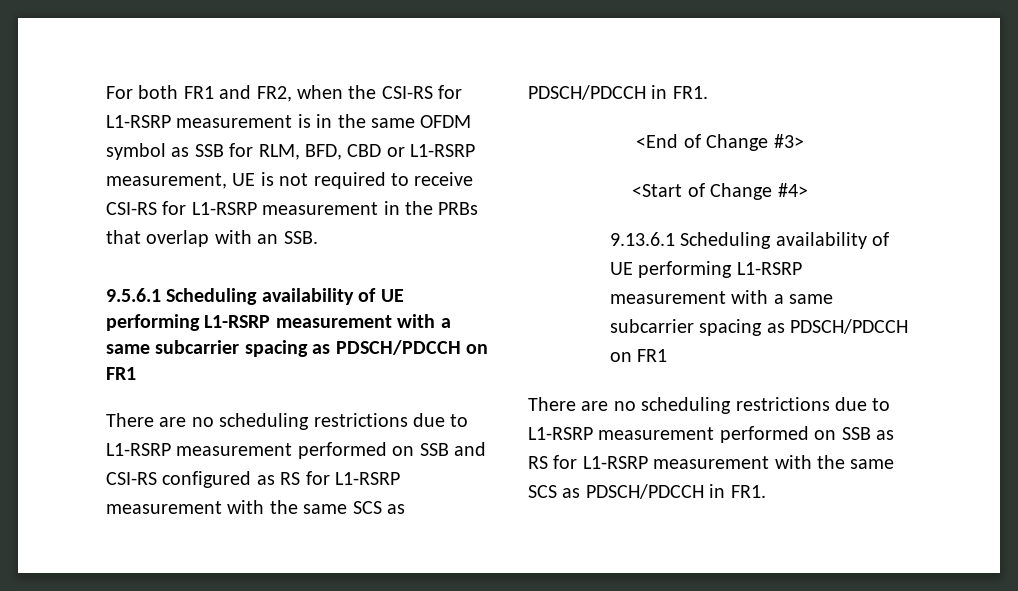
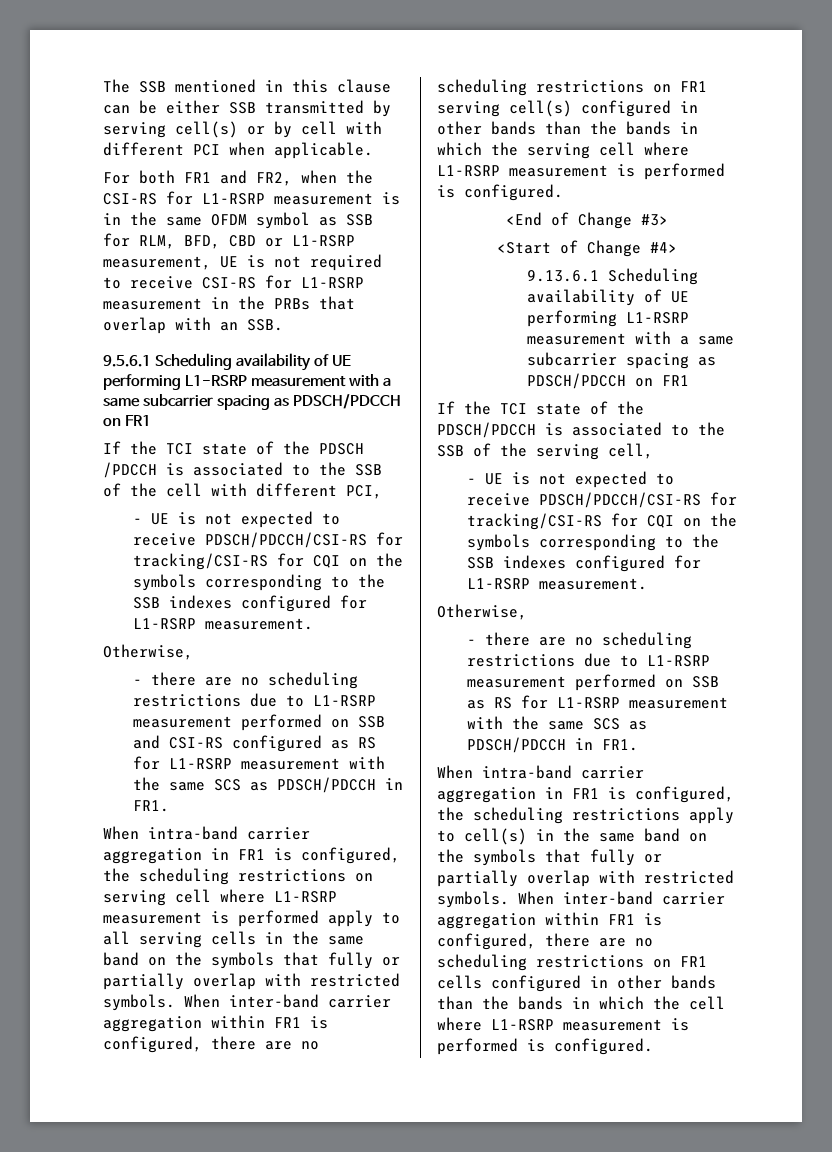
(106, 92) none -> [103,79,391,93] [103,100,391,117] [103,121,382,138] [103,142,373,159] The SSB mentioned in this clause can be either SSB transmitted by serving cell(s) or by cell with different PCI when applicable. //
[106,413,154,427] There -> [103,441,364,455] [103,462,382,478] [103,483,382,499] [132,511,340,528] [132,532,403,548] [132,553,403,570] [132,574,385,591] [132,595,367,612] [132,618,313,630] [103,644,193,660] [132,672,196,686] If the TCI state of the PDSCH /PDCCH is associated to the SSB of the cell with different PCI, // - UE is not expected to receive PDSCH/PDCCH/CSI-RS for tracking/CSI-RS for CQI on the symbols corresponding to the SSB indexes configured for L1-RSRP measurement. // Otherwise, // - there
(708, 92) none -> [103,826,310,840] [103,847,400,864] [103,868,373,885] [103,889,337,906] [103,910,400,927] [103,931,364,948] [103,952,400,969] [103,973,400,990] [103,994,391,1011] [103,1015,328,1032] [103,1036,319,1053] [437,79,707,96] [437,100,698,117] [437,121,698,135] [437,142,689,159] [437,163,725,180] [437,184,563,201] // When intra-band carrier aggregation in FR1 is configured, the scheduling restrictions on serving cell where L1-RSRP measurement is performed apply to all serving cells in the same band on the symbols that fully or partially overlap with restricted symbols. When inter-band carrier aggregation within FR1 is configured, there are no scheduling restrictions on FR1 serving cell(s) configured in other bands than the bands in which the serving cell where L1-RSRP measurement is performed is configured.
[528,397,576,411] There -> [437,401,644,415] [437,422,725,438] [437,443,653,460] [466,471,674,488] [466,492,737,508] [466,513,737,530] [466,534,719,551] [466,555,701,572] [466,578,647,590] [437,604,527,620] [466,632,530,646] If the TCI state of the PDSCH/PDCCH is associated to the SSB of the serving cell, // - UE is not expected to receive PDSCH/PDCCH/CSI-RS for tracking/CSI-RS for CQI on the symbols corresponding to the SSB indexes configured for L1-RSRP measurement. // Otherwise, // - there
(766, 491) none -> [437,765,644,779] [437,786,734,803] [437,807,734,824] [437,828,707,845] [437,849,662,866] [437,870,734,887] [437,891,725,908] [437,912,662,929] [437,933,653,950] [437,954,707,971] [437,975,716,992] [437,996,725,1010] [437,1017,689,1031] [437,1038,653,1055] // When intra-band carrier aggregation in FR1 is configured, the scheduling restrictions apply to cell(s) in the same band on the symbols that fully or partially overlap with restricted symbols. When inter-band carrier aggregation within FR1 is configured, there are no scheduling restrictions on FR1 cells configured in other bands than the bands in which the cell where L1-RSRP measurement is performed is configured.

